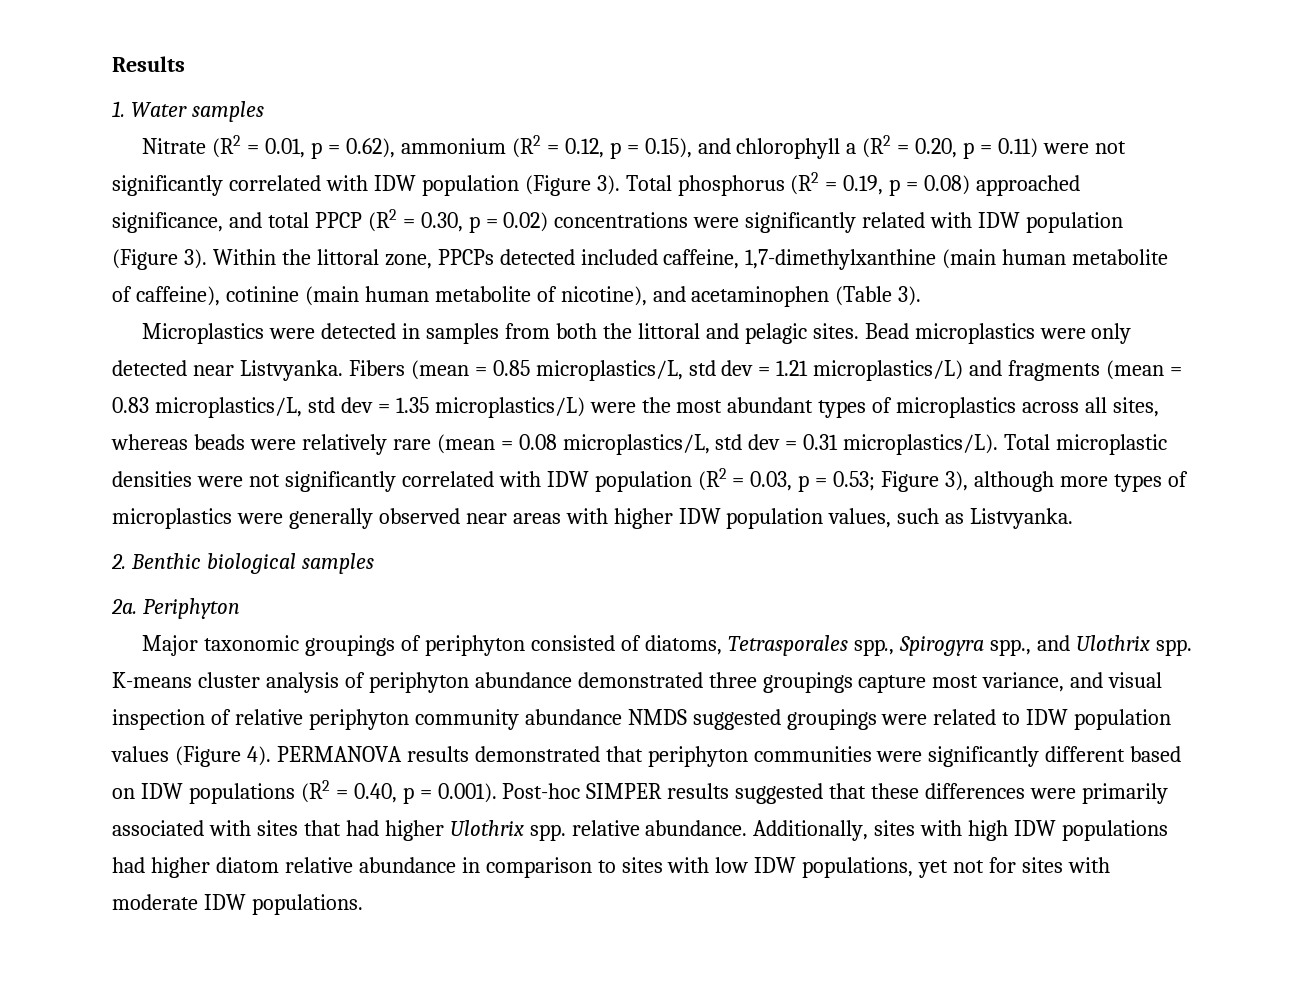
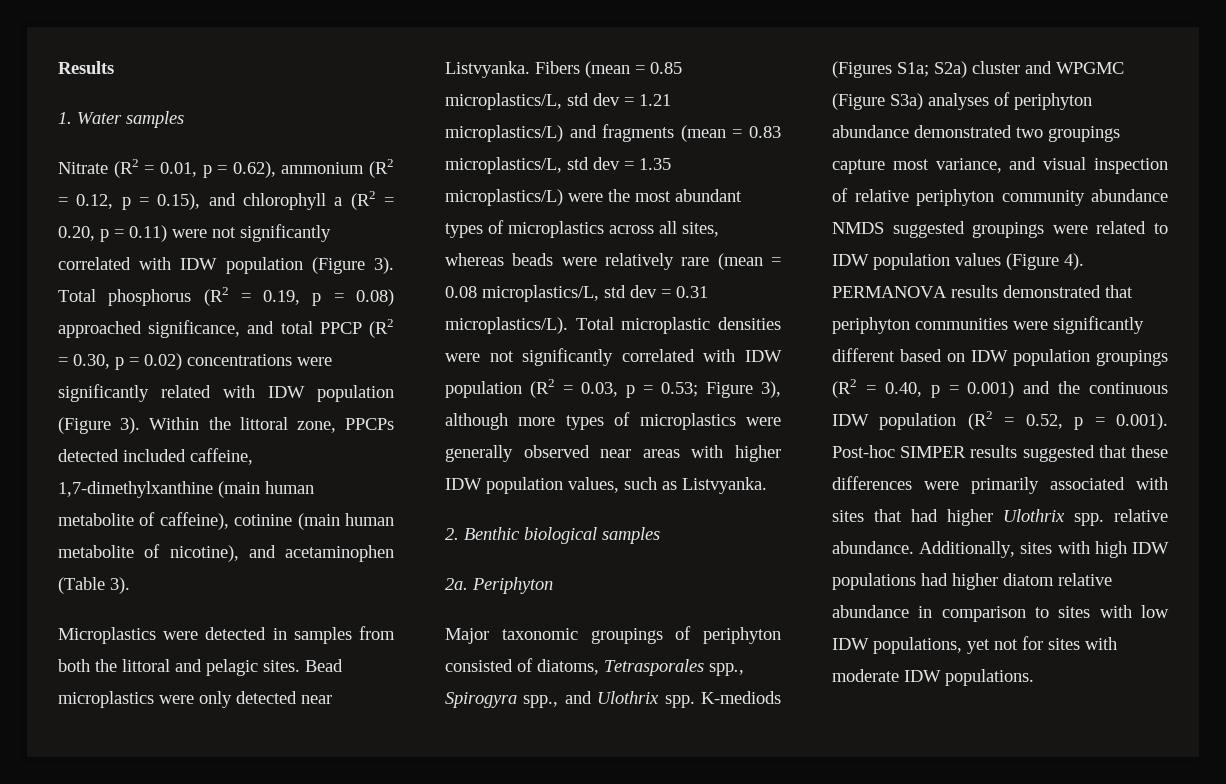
[112,672,339,693] K-means cluster analysis -> [701,691,781,704] [832,61,1124,78] [832,93,989,110] K-mediods (Figures S1a; S2a) cluster and WPGMC (Figure S3a) analyses
[708,672,757,688] three -> [1016,127,1043,138] two
[188,783,295,804] populations -> [1013,349,1168,366] population groupings
(432, 794) none -> [967,381,1168,398] [832,411,1105,430] 0.001) and the continuous IDW population (R2 = 0.52, p =

